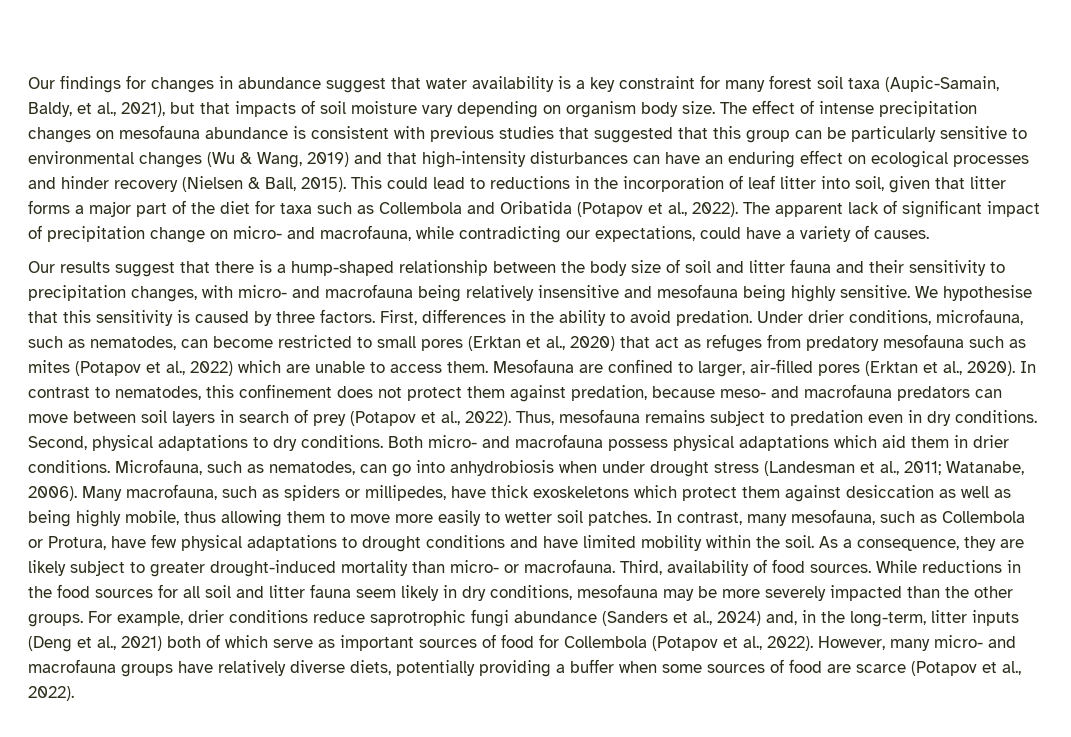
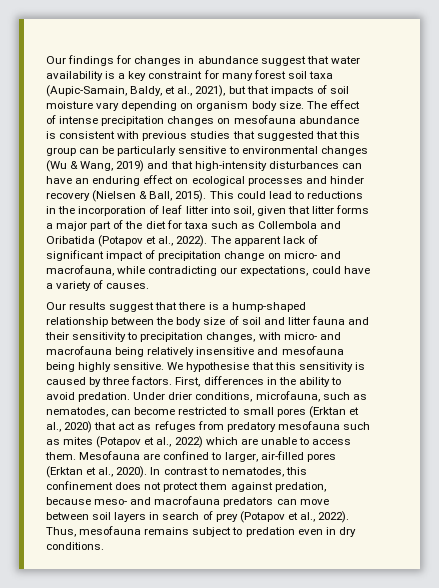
[28,434,1009,451] [28,459,1024,477] [28,484,1011,502] [28,509,1025,527] [28,534,1024,552] [28,559,1021,577] [28,584,1013,601] [28,609,1019,627] [28,634,1016,652] [28,659,1021,677] [28,686,74,701] Second, physical adaptations to dry conditions. Both micro- and macrofauna possess physical adaptations which aid them in drier conditions. Microfauna, such as nematodes, can go into anhydrobiosis when under drought stress (Landesman et al., 2011; Watanabe, 2006). Many macrofauna, such as spiders or millipedes, have thick exoskeletons which protect them against desiccation as well as being highly mobile, thus allowing them to move more easily to wetter soil patches. In contrast, many mesofauna, such as Collembola or Protura, have few physical adaptations to drought conditions and have limited mobility within the soil. As a consequence, they are likely subject to greater drought-induced mortality than micro- or macrofauna. Third, availability of food sources. While reductions in the food sources for all soil and litter fauna seem likely in dry conditions, mesofauna may be more severely impacted than the other groups. For example, drier conditions reduce saprotrophic fungi abundance (Sanders et al., 2024) and, in the long-term, litter inputs (Deng et al., 2021) both of which serve as important sources of food for Collembola (Potapov et al., 2022). However, many micro- and macrofauna groups have relatively diverse diets, potentially providing a buffer when some sources of food are scarce (Potapov et al., 2022). -> (104, 546) none

